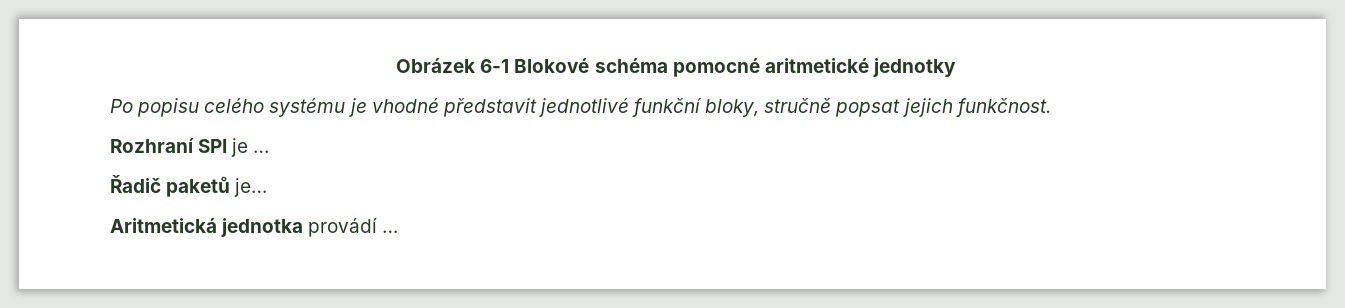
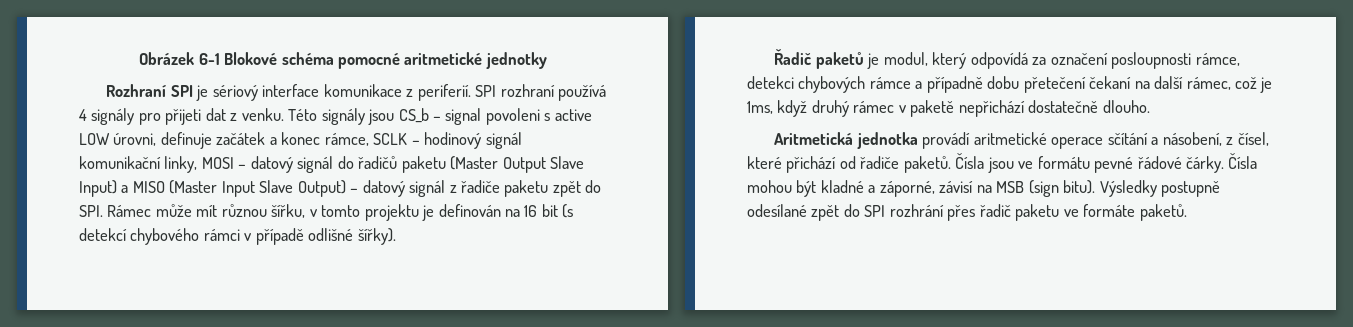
[110,98,1051,117] [110,138,270,157] [110,175,268,197] [110,217,399,237] Po popisu celého systému je vhodné představit jednotlivé funkční bloky, stručně popsat jejich funkčnost. // Rozhraní SPI je … // Řadič paketů je… // Aritmetická jednotka provádí … -> [106,84,606,101] [79,108,592,125] [79,132,522,149] [79,156,585,173] [79,180,602,197] [79,204,574,221] [79,228,396,245] [774,49,1240,69] [747,76,1273,93] [747,100,1150,117] [774,132,1269,149] [747,153,1258,173] [747,180,1221,197] [747,204,1187,221] Rozhraní SPI je sériový interface komunikace z periferií. SPI rozhraní používá 4 signály pro přijeti dat z venku. Této signály jsou CS_b – signal povoleni s active LOW úrovni, definuje začátek a konec rámce, SCLK – hodinový signál komunikační linky, MOSI – datový signál do řadičů paketu (Master Output Slave Input) a MISO (Master Input Slave Output) – datový signál z řadiče paketu zpět do SPI. Rámec může mít různou šířku, v tomto projektu je definován na 16 bit (s detekcí chybového rámci v případě odlišné šířky). // Řadič paketů je modul, který odpovídá za označení posloupnosti rámce, detekci chybových rámce a případně dobu přetečení čekaní na další rámec, což je 1ms, když druhý rámec v paketě nepřichází dostatečně dlouho. // Aritmetická jednotka provádí aritmetické operace sčítání a násobení, z čísel, které přichází od řadiče paketů. Čísla jsou ve formátu pevné řádové čárky. Čísla mohou být kladné a záporné, závisí na MSB (sign bitu). Výsledky postupně odesílané zpět do SPI rozhrání přes řadič paketu ve formáte paketů.

